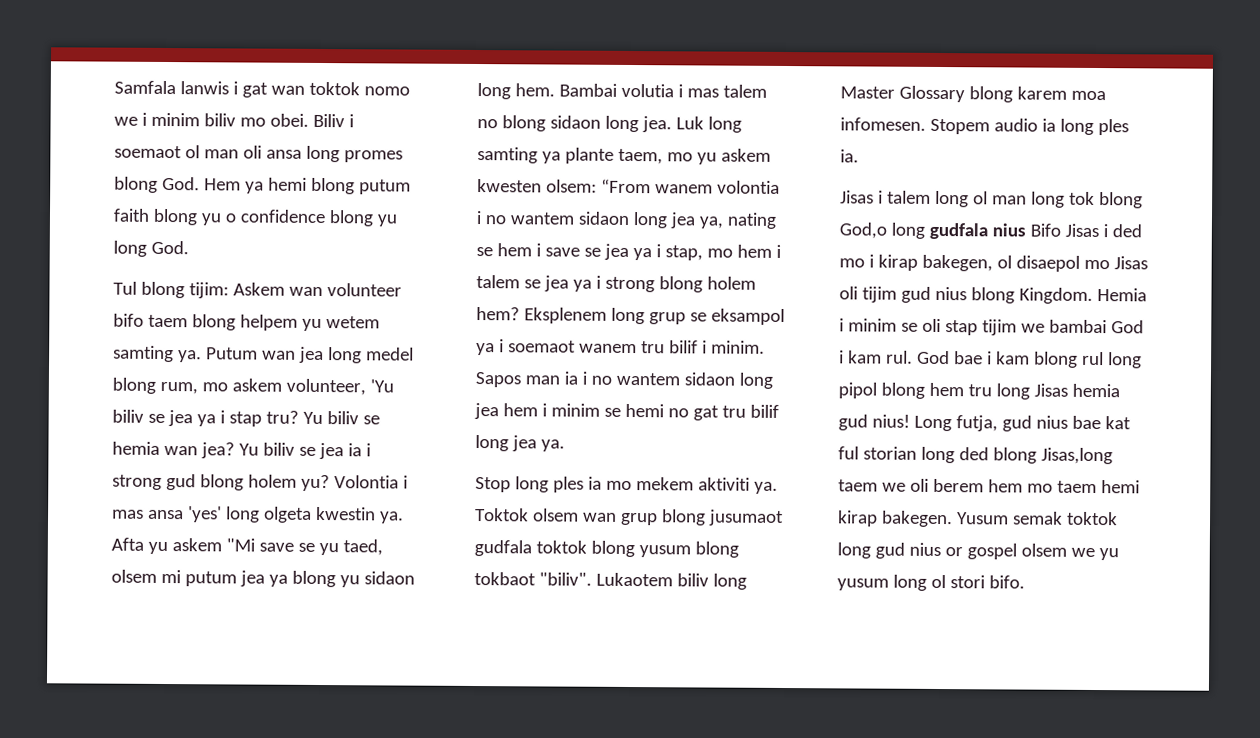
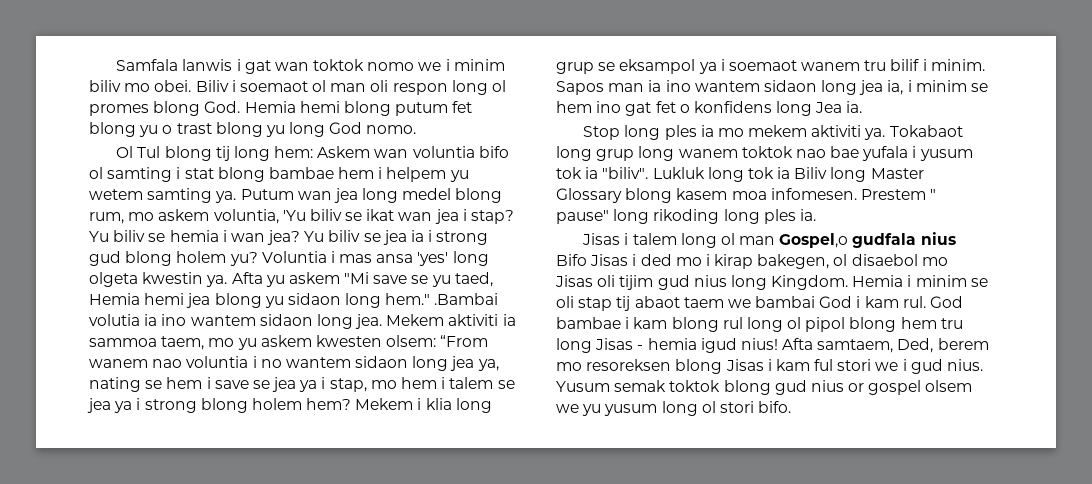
[265,145,340,163] ansa long -> [392,80,507,95] respon long ol
[203,178,264,194] Hem ya -> [244,101,296,113] Hemia
[113,208,150,222] faith -> [452,101,473,113] fet
[239,209,326,224] confidence -> [176,123,212,134] trast
[150,240,189,255] [113,281,402,299] [113,313,236,331] God. // Tul blong tijim: Askem wan volunteer bifo taem blong -> [329,122,417,134] [116,146,509,161] [89,167,383,182] God nomo. // Ol Tul blong tij long hem: Askem wan voluntia bifo ol samting i stat blong bambae hem i
[285,378,366,396] volunteer, -> [213,209,279,224] voluntia,
[167,410,299,427] jea ya i stap tru? -> [366,209,515,224] ikat wan jea i stap?
(160, 448) none -> [222,230,227,242] i
[333,475,399,489] Volontia -> [261,251,327,263] Voluntia
[111,569,415,588] [477,83,767,100] [477,115,742,133] [477,147,614,164] olsem mi putum jea ya blong yu sidaon long hem. Bambai volutia i mas talem no blong sidaon long jea. Luk long samting ya plante -> [89,293,499,308] [89,314,516,329] [89,338,157,347] Hemia hemi jea blong yu sidaon long hem." .Bambai volutia ia ino wantem sidaon long jea. Mekem aktiviti ia sammoa
[716,180,780,194] volontia -> [152,356,249,368] nao voluntia
[523,307,607,324] Eksplenem -> [355,398,452,410] Mekem i klia
[581,371,773,389] [474,402,779,421] [475,435,565,452] i no wantem sidaon long jea hem i minim se hemi no gat tru bilif long jea ya. -> [665,80,989,95] [556,101,863,116] ino wantem sidaon long jea ia, i minim se hem ino gat fet o konfidens long Jea ia.
[475,508,784,526] [474,540,739,558] [474,572,709,587] Toktok olsem wan grup blong jusumaot gudfala toktok blong yusum blong tokbaot "biliv". Lukaotem biliv -> [889,125,963,137] [556,146,973,161] [556,167,828,182] Tokabaot long grup long wanem toktok nao bae yufala i yusum tok ia "biliv". Lukluk long tok ia Biliv
[1016,86,1067,100] karem -> [676,188,728,200] kasem
[929,118,1056,135] Stopem audio ia -> [860,189,937,200] [556,209,720,224] Prestem " pause" long rikoding
[1030,191,1143,209] [839,222,925,239] long tok blong God,o long -> [779,233,849,248] Gospel,o
[1015,255,1080,272] disaepol -> [851,254,918,266] disaebol
[970,287,1015,304] blong -> [730,275,767,290] long
[981,319,1017,336] tijim -> [616,296,724,311] tij abaot taem
[953,351,983,365] bae -> [556,317,621,329] bambae
(1142, 360) none -> [787,317,802,329] ol
[1071,383,1120,398] [838,414,1131,432] [838,446,1113,465] [838,478,1140,494] [837,510,953,528] hemia gud nius! Long futja, gud nius bae kat ful storian long ded blong Jisas,long taem we oli berem hem mo taem hemi kirap bakegen. -> [637,338,989,353] [556,359,984,374] - hemia igud nius! Afta samtaem, Ded, berem mo resoreksen blong Jisas i kam ful stori we i gud nius.
[837,542,871,559] long -> [723,380,771,395] blong

